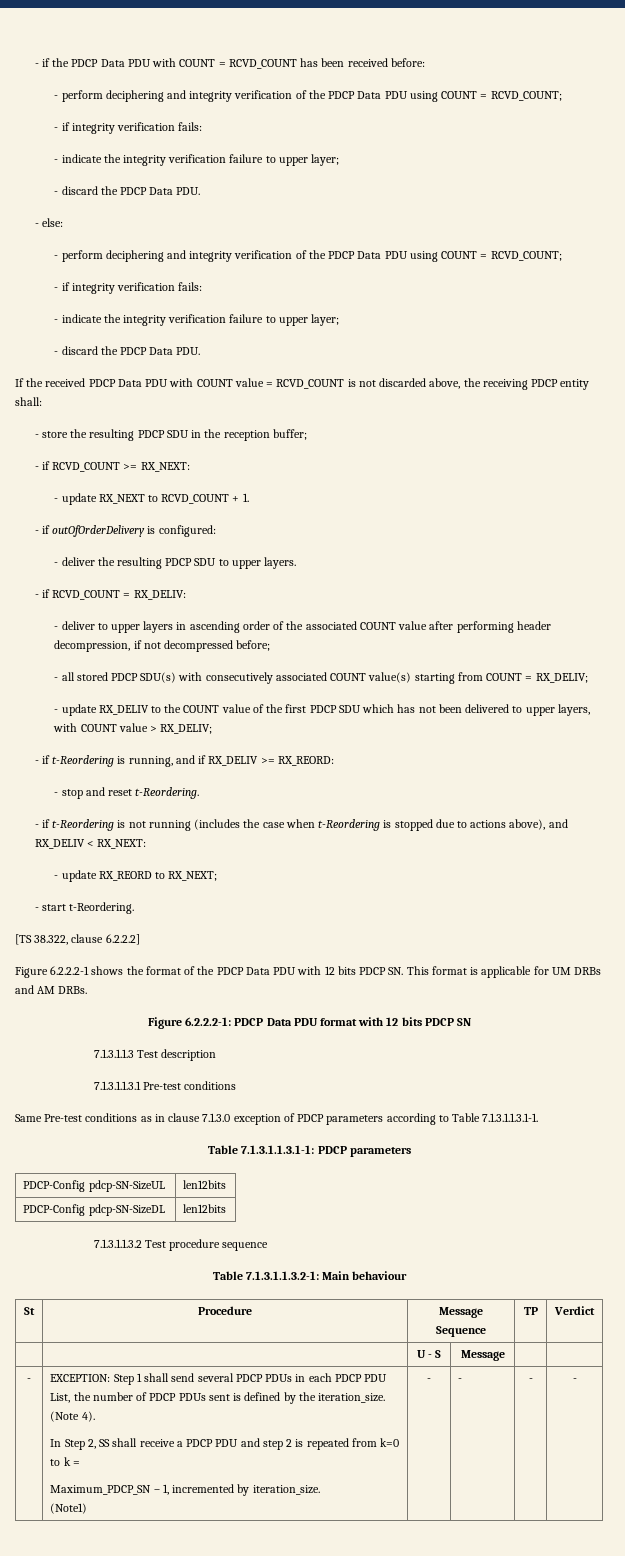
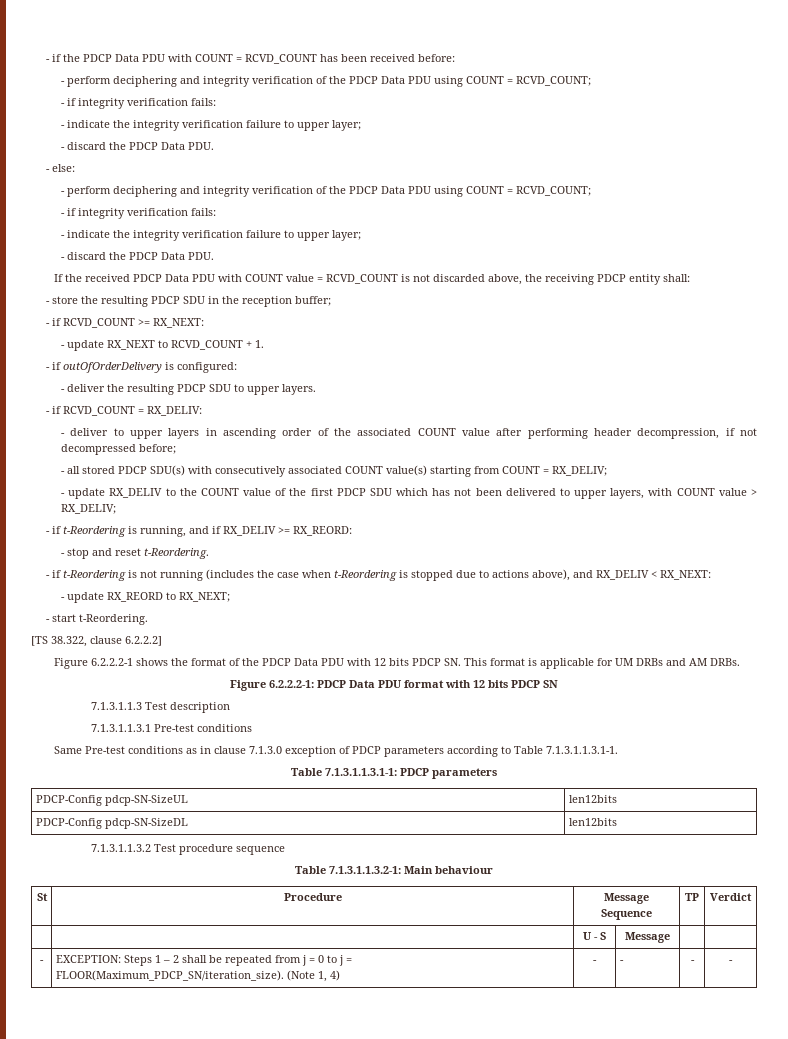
[113,1373,388,1385] [50,1392,386,1404] [50,1411,95,1422] [50,1438,400,1450] [50,1457,80,1466] [50,1484,320,1496] [50,1503,88,1514] Step 1 shall send several PDCP PDUs in each PDCP PDU List, the number of PDCP PDUs sent is defined by the iteration_size. (Note 4). // In Step 2, SS shall receive a PDCP PDU and step 2 is repeated from k=0 to k = // Maximum_PDCP_SN – 1, incremented by iteration_size. // (Note1) -> [123,955,352,966] [55,970,340,982] Steps 1 – 2 shall be repeated from j = 0 to j = FLOOR(Maximum_PDCP_SN/iteration_size). (Note 1, 4)

